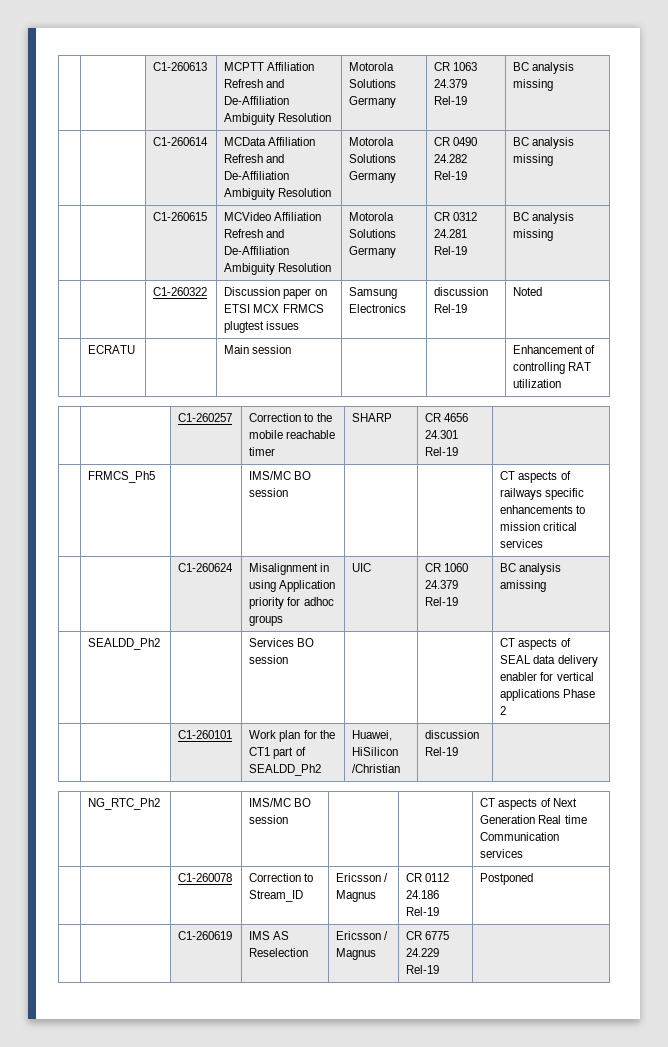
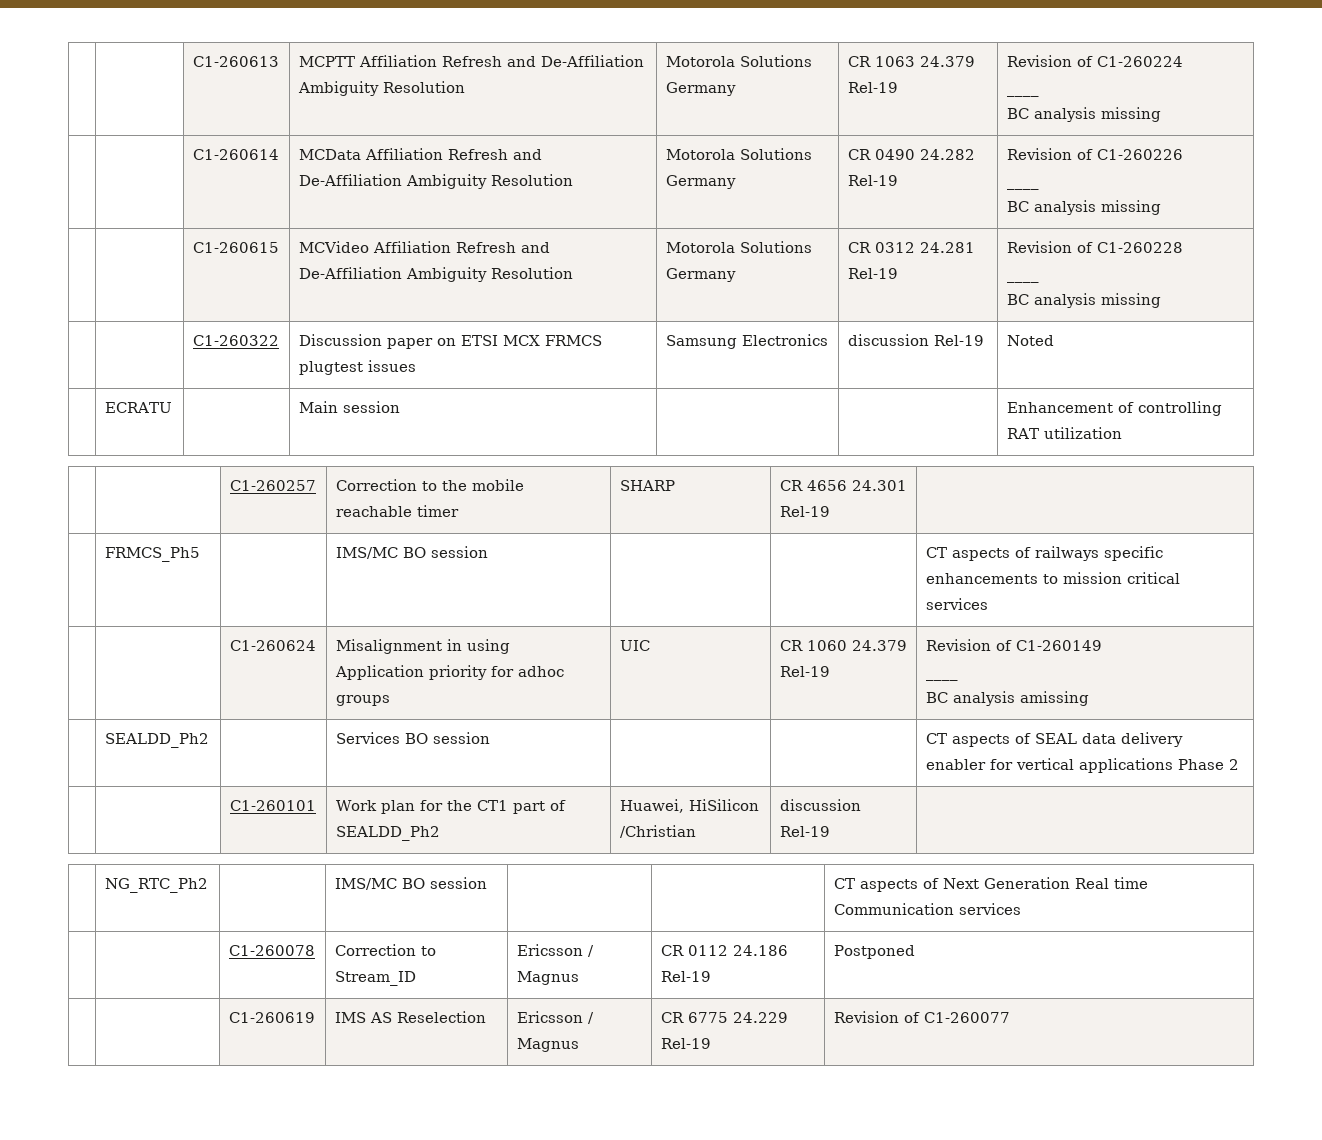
(468, 100) none -> [1006,55,1183,67] [1006,93,1039,97] Revision of C1-260224 // ____ //
(468, 175) none -> [1006,148,1183,160] [1006,186,1039,190] Revision of C1-260226 // ____ //
(468, 250) none -> [1006,241,1183,253] [1006,279,1039,283] Revision of C1-260228 // ____ //
(459, 601) none -> [925,639,1102,651] [925,677,958,681] Revision of C1-260149 // ____ //
(440, 969) none -> [833,1011,1010,1023] Revision of C1-260077

